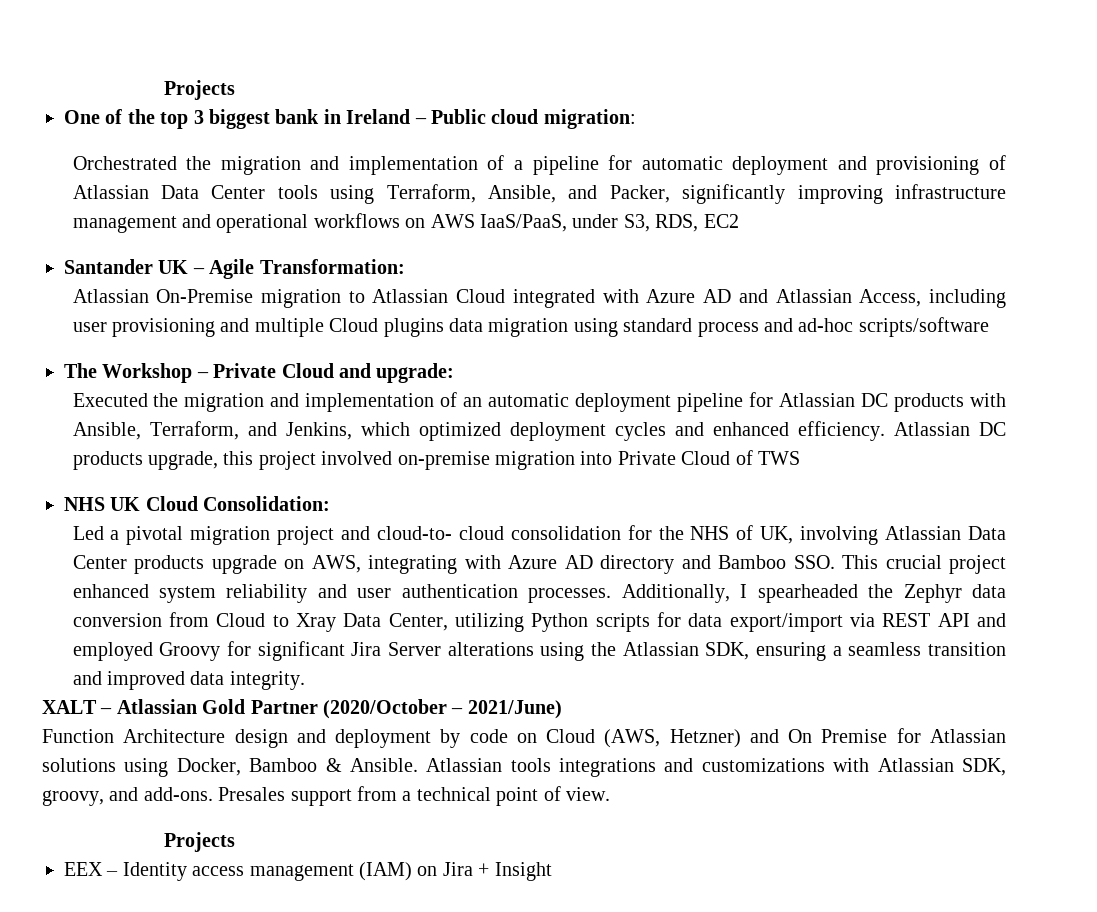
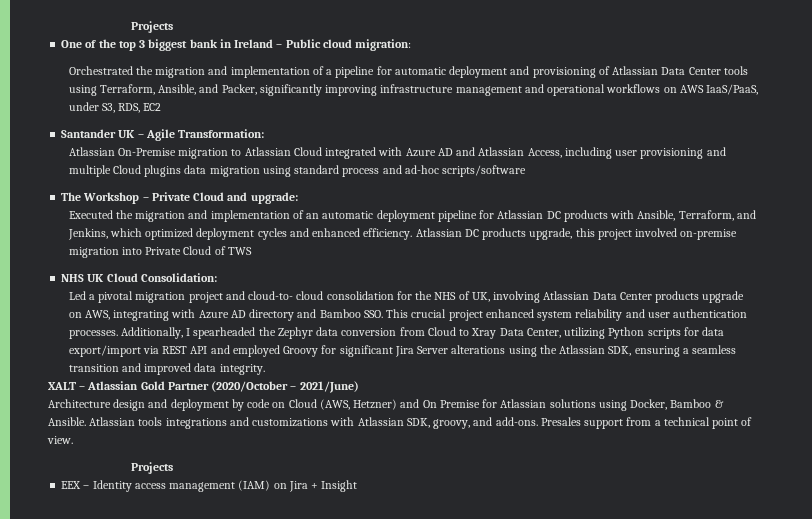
[42,729,114,743] Function -> (359, 387) none

